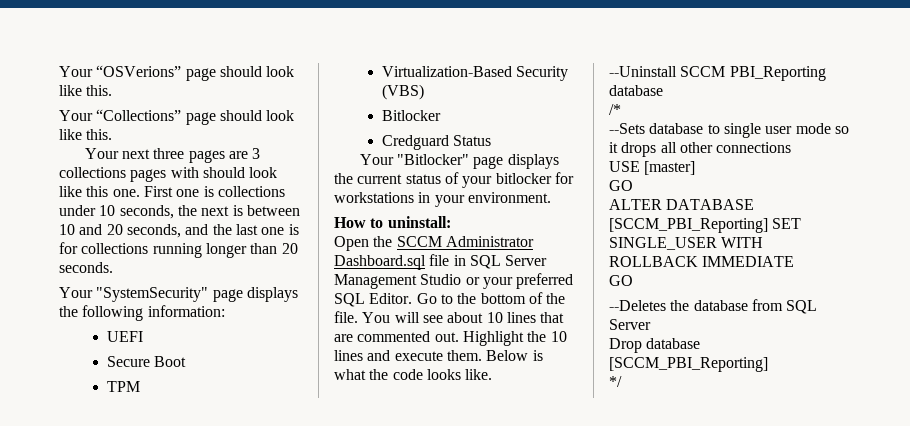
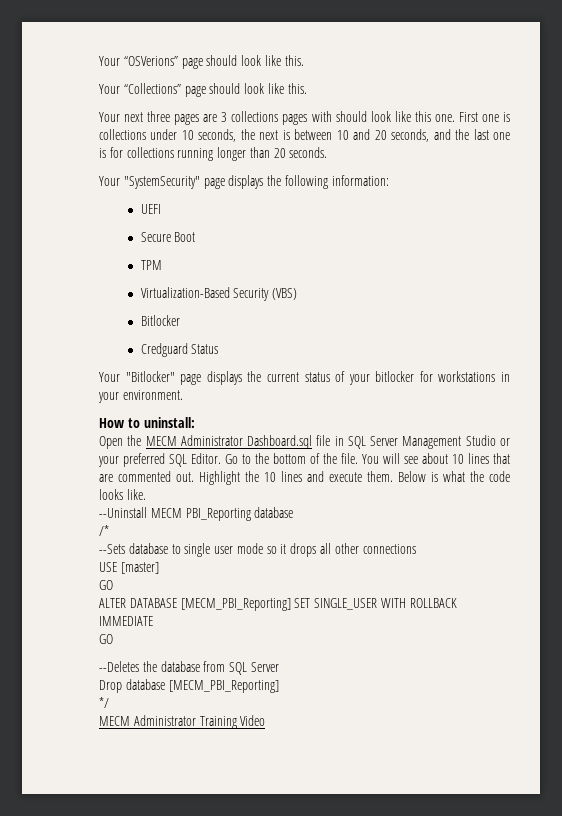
[396,236,442,247] SCCM -> [145,436,177,446] MECM
[680,66,726,77] SCCM -> [150,508,182,518] MECM
[609,218,768,233] [SCCM_PBI_Reporting] -> [180,598,291,611] [MECM_PBI_Reporting]
[609,357,768,372] [SCCM_PBI_Reporting] -> [168,680,279,693] [MECM_PBI_Reporting]
(622, 381) none -> [99,715,266,729] // MECM Administrator Training Video

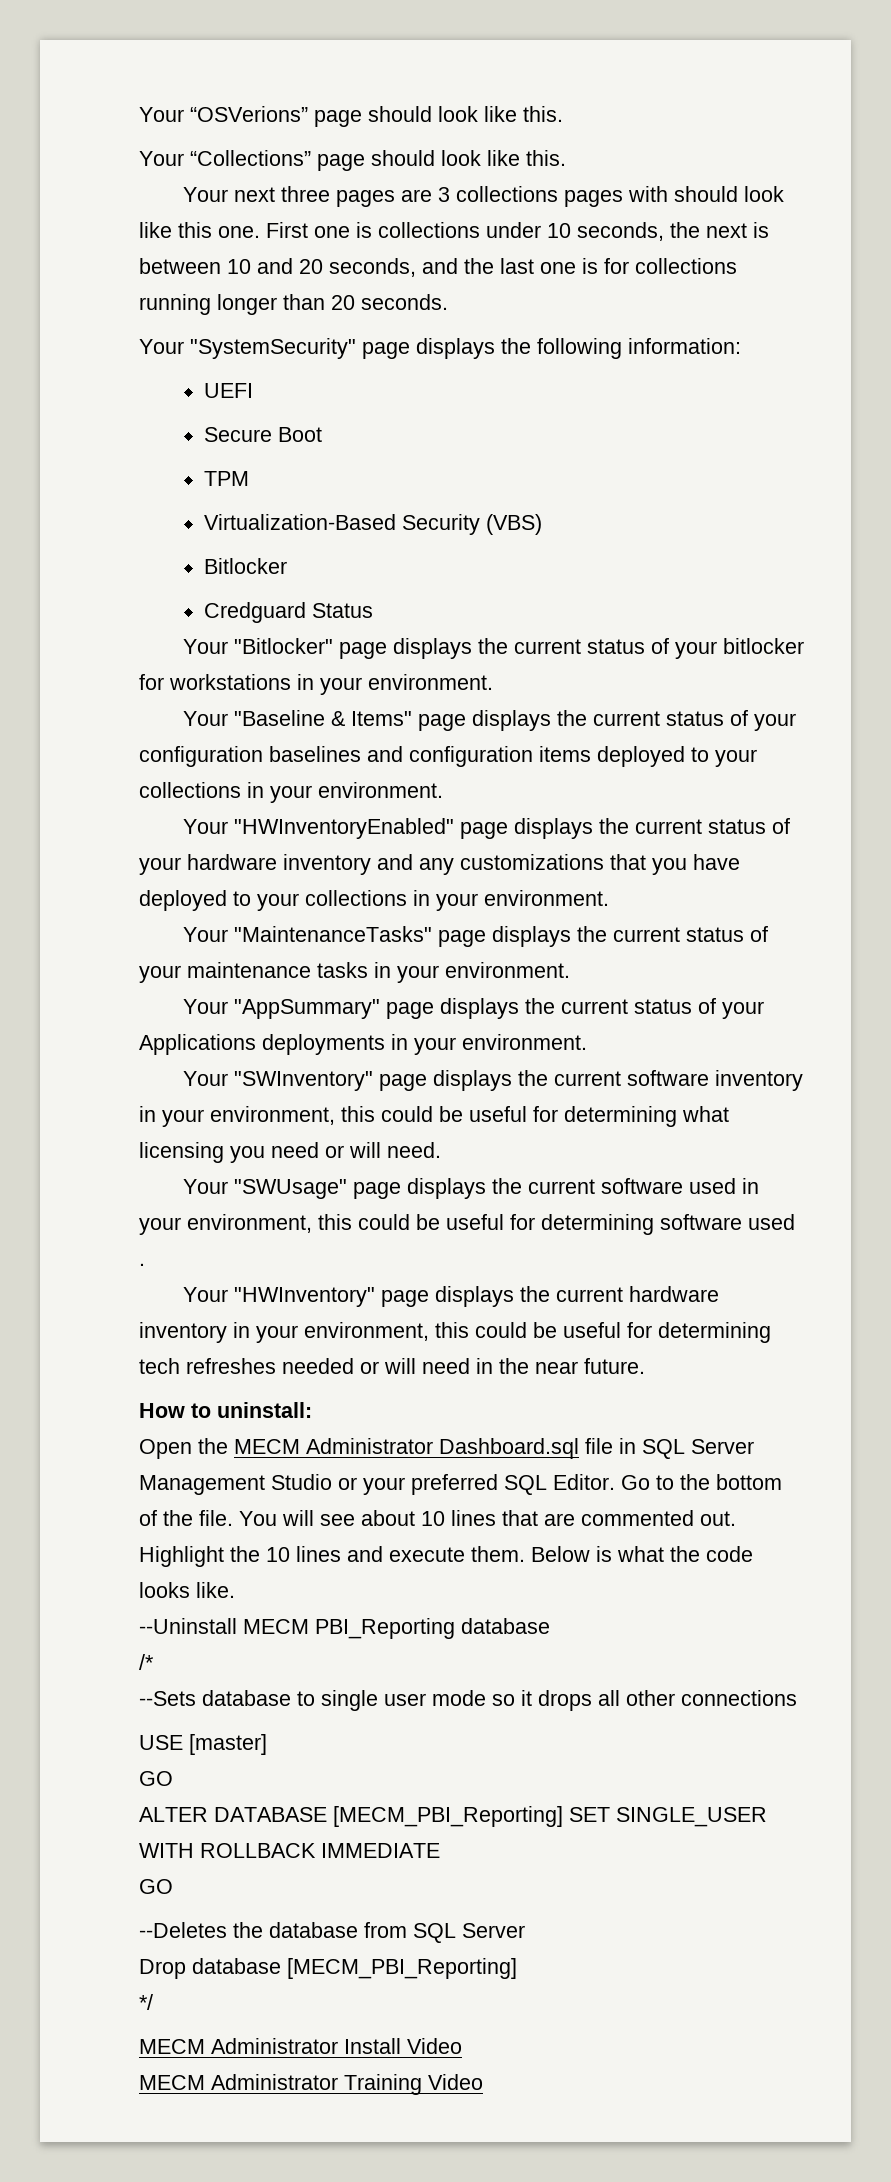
(183, 395) none -> [183,710,797,731] [139,746,757,767] [139,782,443,803] [183,818,791,839] [139,854,740,875] [139,890,609,911] [183,926,769,947] [139,962,570,983] [183,998,765,1019] [139,1034,587,1055] [183,1070,804,1091] [139,1106,729,1127] [139,1142,441,1163] [183,1178,760,1199] [139,1214,795,1235] [139,1263,145,1266] [183,1286,720,1307] [139,1322,771,1343] [139,1358,645,1374] // Your "Baseline & Items" page displays the current status of your configuration baselines and configuration items deployed to your collections in your environment. // Your "HWInventoryEnabled" page displays the current status of your hardware inventory and any customizations that you have deployed to your collections in your environment. // Your "MaintenanceTasks" page displays the current status of your maintenance tasks in your environment. // Your "AppSummary" page displays the current status of your Applications deployments in your environment. // Your "SWInventory" page displays the current software inventory in your environment, this could be useful for determining what licensing you need or will need. // Your "SWUsage" page displays the current software used in your environment, this could be useful for determining software used . // Your "HWInventory" page displays the current hardware inventory in your environment, this could be useful for determining tech refreshes needed or will need in the near future.
(109, 702) none -> [139,2038,462,2054] // MECM Administrator Install Video

